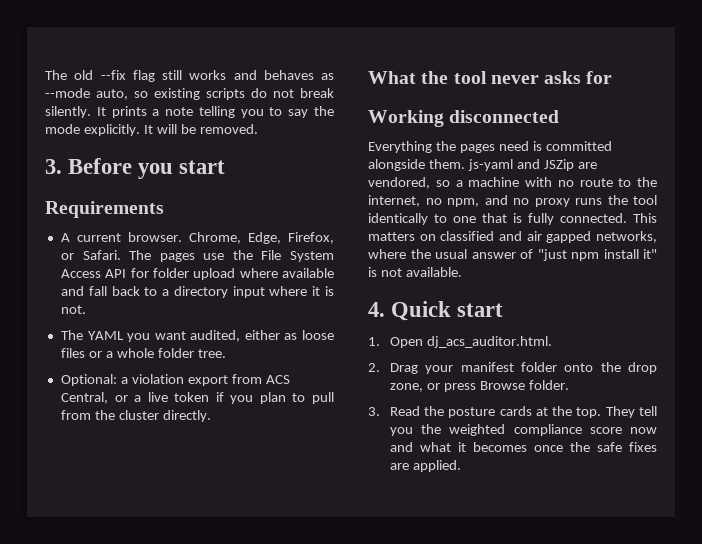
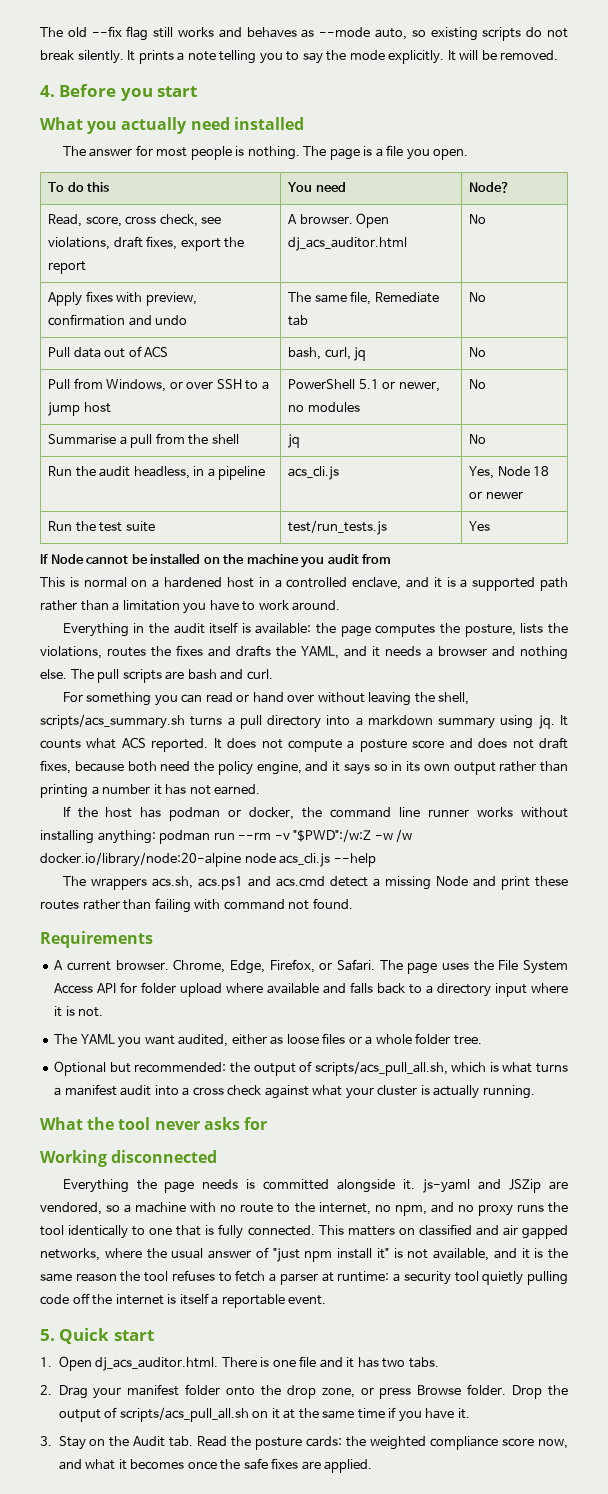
[45,159,62,174] 3. -> [40,85,55,97] 4.
(226, 167) none -> [40,117,304,134] [62,145,469,160] [48,182,110,192] [287,182,346,192] [469,182,511,193] [48,214,222,227] [48,236,245,251] [48,261,87,274] [288,213,390,228] [288,237,408,251] [469,214,487,224] [48,291,197,306] [48,314,188,326] [288,291,439,305] [288,315,309,326] [469,292,487,302] [48,346,169,358] [288,347,367,361] [469,347,487,357] [48,378,269,392] [48,402,111,416] [288,379,440,392] [288,402,360,412] [469,379,487,389] [48,433,239,448] [288,434,301,448] [469,434,487,444] [48,466,266,480] [288,466,340,480] [469,466,550,479] [469,491,523,499] [48,521,155,532] [288,520,388,535] [469,521,491,531] [40,553,392,568] [40,577,568,591] [40,600,341,614] [62,622,568,637] [40,645,568,660] [40,669,273,683] [62,692,470,706] [40,714,568,729] [40,737,568,752] [40,760,568,775] [40,784,261,798] [62,806,568,821] [40,829,413,844] [40,852,376,867] [62,876,568,890] [40,898,353,913] // What you actually need installed // The answer for most people is nothing. The page is a file you open. // To do this | You need | Node? // Read, score, cross check, see violations, draft fixes, export the report | A browser. Open dj_acs_auditor.html | No // Apply fixes with preview, confirmation and undo | The same file, Remediate tab | No // Pull data out of ACS | bash, curl, jq | No // Pull from Windows, or over SSH to a jump host | PowerShell 5.1 or newer, no modules | No // Summarise a pull from the shell | jq | No // Run the audit headless, in a pipeline | acs_cli.js | Yes, Node 18 or newer // Run the test suite | test/run_tests.js | Yes // If Node cannot be installed on the machine you audit from // This is normal on a hardened host in a controlled enclave, and it is a supported path rather than a limitation you have to work around. // Everything in the audit itself is available: the page computes the posture, lists the violations, routes the fixes and drafts the YAML, and it needs a browser and nothing else. The pull scripts are bash and curl. // For something you can read or hand over without leaving the shell, scripts/acs_summary.sh turns a pull directory into a markdown summary using jq. It counts what ACS reported. It does not compute a posture score and does not draft fixes, because both need the policy engine, and it says so in its own output rather than printing a number it has not earned. // If the host has podman or docker, the command line runner works without installing anything: podman run --rm -v "$PWD":/w:Z -w /w docker.io/library/node:20-alpine node acs_cli.js --help // The wrappers acs.sh, acs.ps1 and acs.cmd detect a missing Node and print these routes rather than failing with command not found.
[159,253,225,262] pages use -> [407,962,469,974] page uses
[88,286,107,296] fall -> [350,982,374,994] falls
[60,374,290,386] [60,392,334,404] [60,410,211,422] Optional: a violation export from ACS Central, or a live token if you plan to pull from the cluster directly. -> [54,1061,568,1076] [54,1084,535,1099] Optional but recommended: the output of scripts/acs_pull_all.sh, which is what turns a manifest audit into a cross check against what your cluster is actually running.
[459,141,529,153] pages need -> [164,1179,239,1193] page needs
[428,159,465,169] them. -> [403,1179,416,1190] it.
[405,267,462,277] [368,302,385,317] available. // 4. -> [433,1248,568,1261] [40,1270,569,1285] [40,1293,327,1308] [40,1329,55,1341] available, and it is the same reason the tool refuses to fetch a parser at runtime: a security tool quietly pulling code off the internet is itself a reportable event. // 5.
(552, 342) none -> [221,1356,439,1368] There is one file and it has two tabs.
[368,406,657,418] [389,427,413,436] // 3. Read the posture cards at the top. They tell you -> [512,1385,568,1399] [58,1407,470,1422] [40,1436,343,1450] Drop the output of scripts/acs_pull_all.sh on it at the same time if you have it. // 3. Stay on the Audit tab. Read the posture cards:
[630,427,657,434] now -> [537,1439,568,1449] now,

